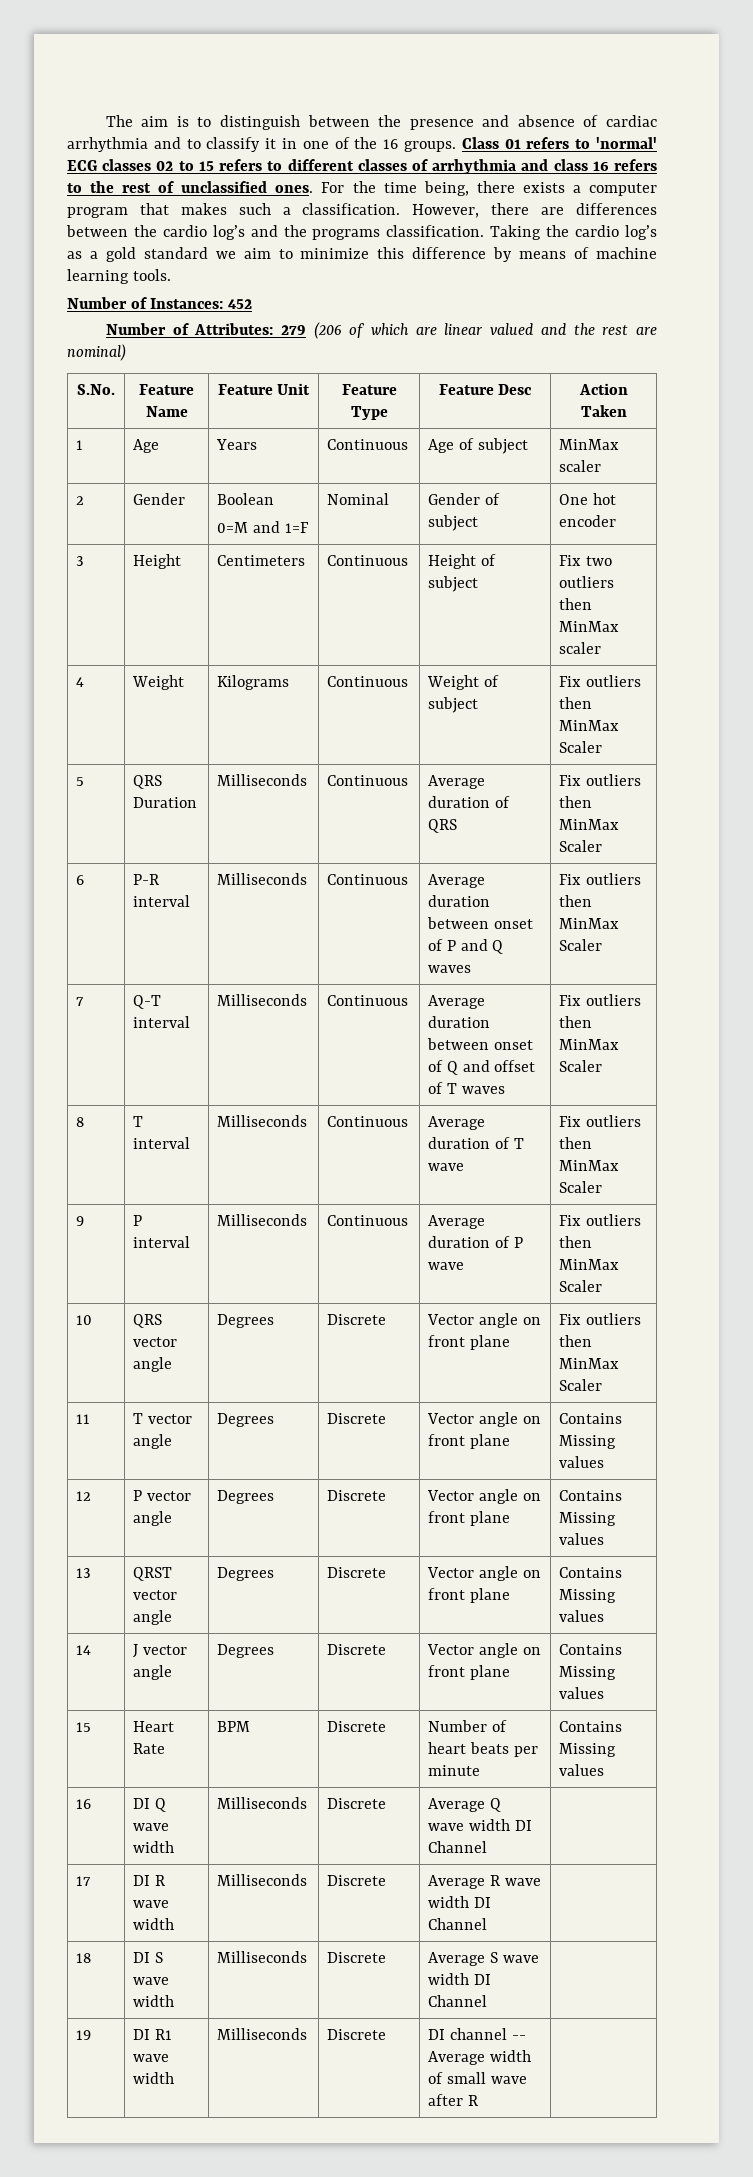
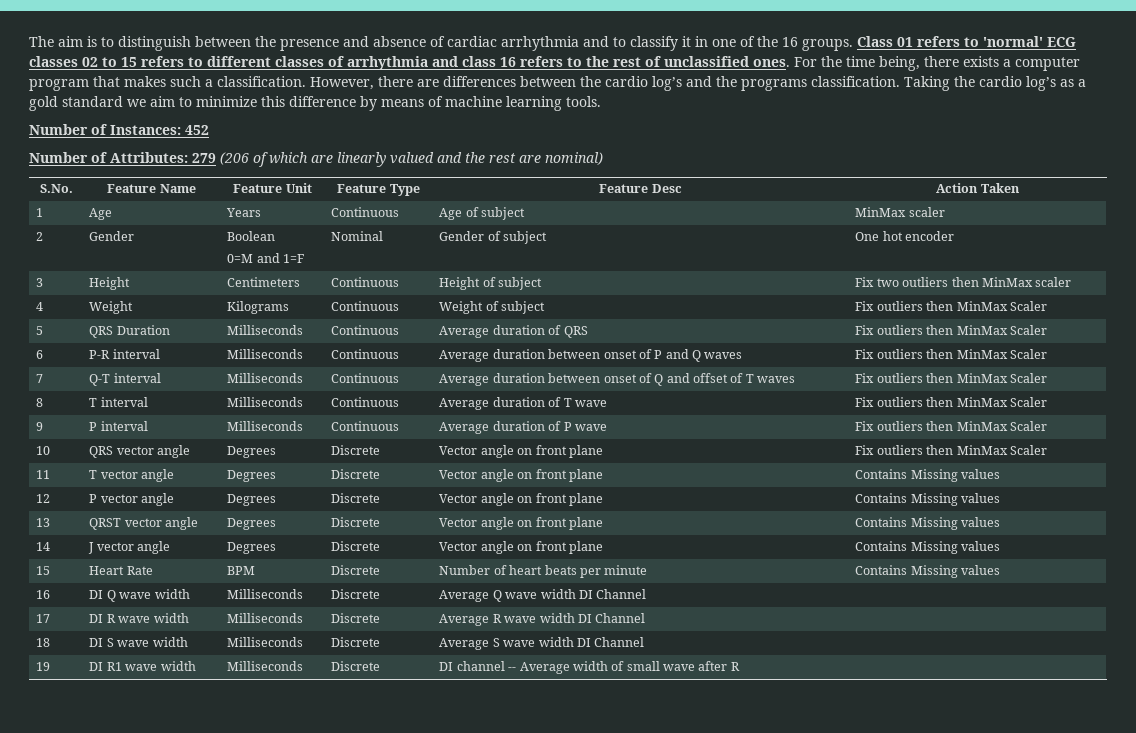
[444,323,484,335] linear -> [337,152,386,167] linearly

